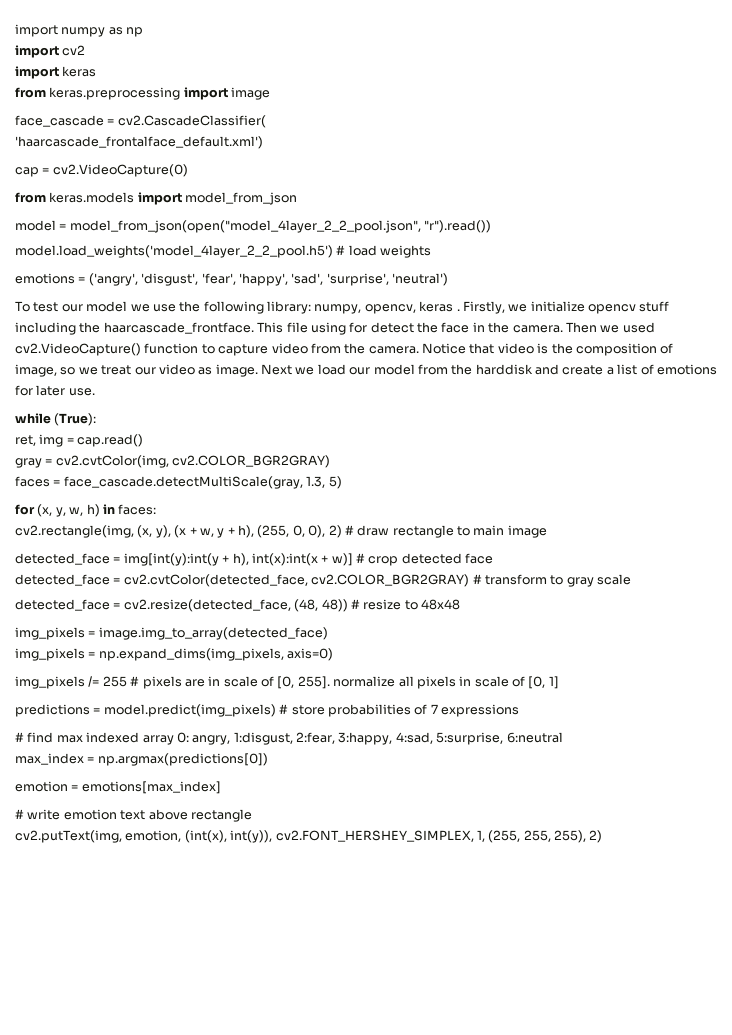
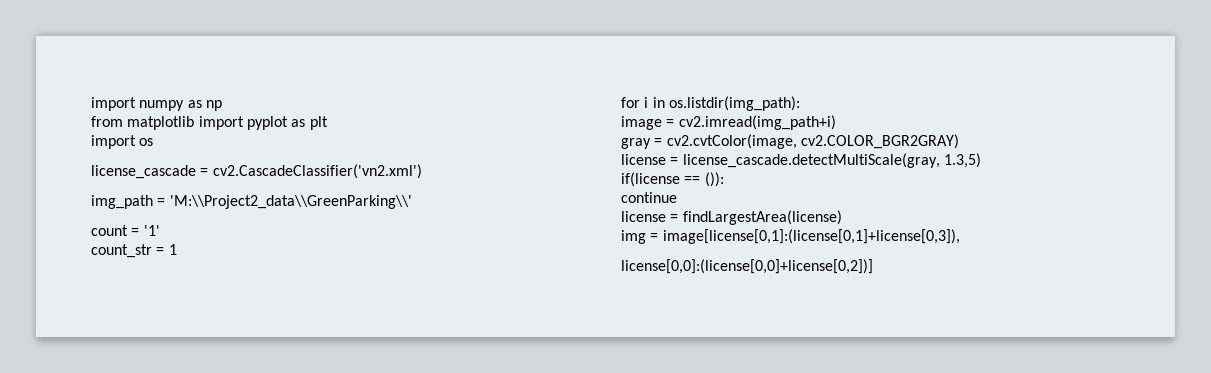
[15,45,86,58] [15,66,97,79] [15,87,271,100] [15,115,266,128] [15,136,263,149] [15,164,188,177] [15,192,298,205] [15,220,492,233] [15,245,432,258] [15,273,448,286] [15,301,670,314] [15,322,655,335] [15,343,674,356] [15,364,717,377] [15,385,95,396] [15,413,97,426] [15,434,144,447] import cv2 // import keras // from keras.preprocessing import image // face_cascade = cv2.CascadeClassifier( // 'haarcascade_frontalface_default.xml') // cap = cv2.VideoCapture(0) // from keras.models import model_from_json // model = model_from_json(open("model_4layer_2_2_pool.json", "r").read()) // model.load_weights('model_4layer_2_2_pool.h5') # load weights // emotions = ('angry', 'disgust', 'fear', 'happy', 'sad', 'surprise', 'neutral') // To test our model we use the following library: numpy, opencv, keras . Firstly, we initialize opencv stuff including the haarcascade_frontface. This file using for detect the face in the camera. Then we used cv2.VideoCapture() function to capture video from the camera. Notice that video is the composition of image, so we treat our video as image. Next we load our model from the harddisk and create a list of emotions for later use. // while (True): // ret, img = cap.read() -> [91,116,328,130] [91,135,154,149] [91,164,422,179] [91,195,412,209] [91,225,160,236] [91,244,177,258] [621,96,800,111] [621,115,836,130] from matplotlib import pyplot as plt // import os // license_cascade = cv2.CascadeClassifier('vn2.xml') // img_path = 'M:\\Project2_data\\GreenParking\\' // count = '1' // count_str = 1 // for i in os.listdir(img_path): // image = cv2.imread(img_path+i)
[55,455,169,468] cv2.cvtColor(img, -> [666,134,797,149] cv2.cvtColor(image,
[15,476,342,489] [15,504,157,517] [15,525,547,538] [15,553,494,566] [15,574,631,587] [15,599,460,612] [15,627,328,640] [15,648,334,661] [15,676,559,689] [15,704,519,717] [15,732,563,745] [15,753,268,766] [15,781,221,794] [15,809,252,822] [15,830,603,843] faces = face_cascade.detectMultiScale(gray, 1.3, 5) // for (x, y, w, h) in faces: // cv2.rectangle(img, (x, y), (x + w, y + h), (255, 0, 0), 2) # draw rectangle to main image // detected_face = img[int(y):int(y + h), int(x):int(x + w)] # crop detected face // detected_face = cv2.cvtColor(detected_face, cv2.COLOR_BGR2GRAY) # transform to gray scale // detected_face = cv2.resize(detected_face, (48, 48)) # resize to 48x48 // img_pixels = image.img_to_array(detected_face) // img_pixels = np.expand_dims(img_pixels, axis=0) // img_pixels /= 255 # pixels are in scale of [0, 255]. normalize all pixels in scale of [0, 1] // predictions = model.predict(img_pixels) # store probabilities of 7 expressions // # find max indexed array 0: angry, 1:disgust, 2:fear, 3:happy, 4:sad, 5:surprise, 6:neutral // max_index = np.argmax(predictions[0]) // emotion = emotions[max_index] // # write emotion text above rectangle // cv2.putText(img, emotion, (int(x), int(y)), cv2.FONT_HERSHEY_SIMPLEX, 1, (255, 255, 255), 2) -> [621,153,981,168] [621,172,724,187] [621,192,677,203] [621,210,842,225] [621,229,960,244] [621,259,873,274] license = license_cascade.detectMultiScale(gray, 1.3,5) // if(license == ()): // continue // license = findLargestArea(license) // img = image[license[0,1]:(license[0,1]+license[0,3]), // license[0,0]:(license[0,0]+license[0,2])]

